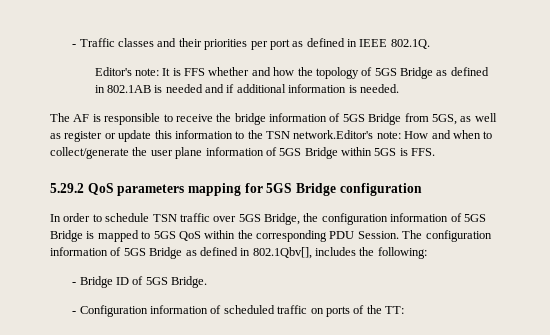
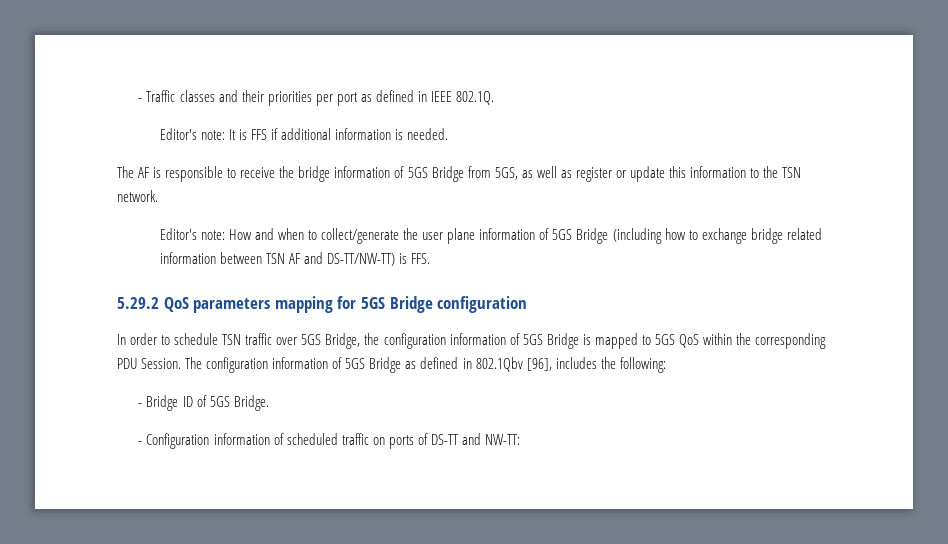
[208,67,489,79] [94,84,225,93] whether and how the topology of 5GS Bridge as defined in 802.1AB is needed and -> (268, 134) none
[293,130,374,139] network.Editor's -> [117,190,158,202] [159,228,197,240] network. // Editor's
[341,147,397,156] within 5GS -> [612,228,822,244] [159,252,396,266] (including how to exchange bridge related information between TSN AF and DS-TT/NW-TT)
[252,247,312,259] 802.1Qbv[], -> [475,357,552,372] 802.1Qbv [96],
[366,305,405,314] the TT: -> [430,433,520,445] DS-TT and NW-TT:

